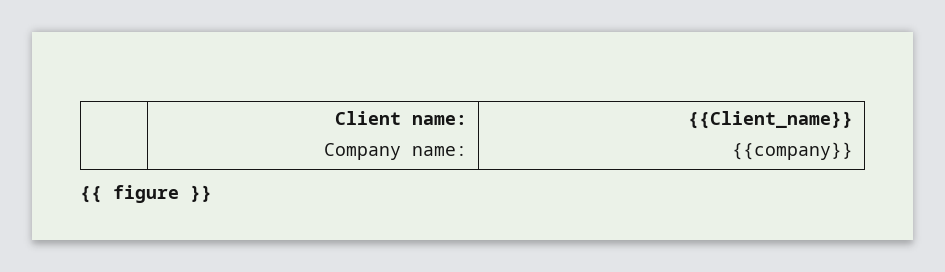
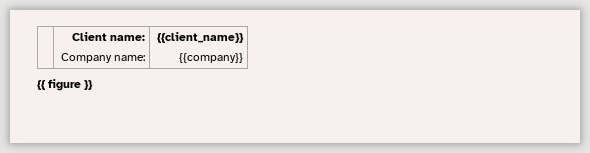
[687,111,853,129] {{Client_name}} -> [156,32,244,43] {{client_name}}

